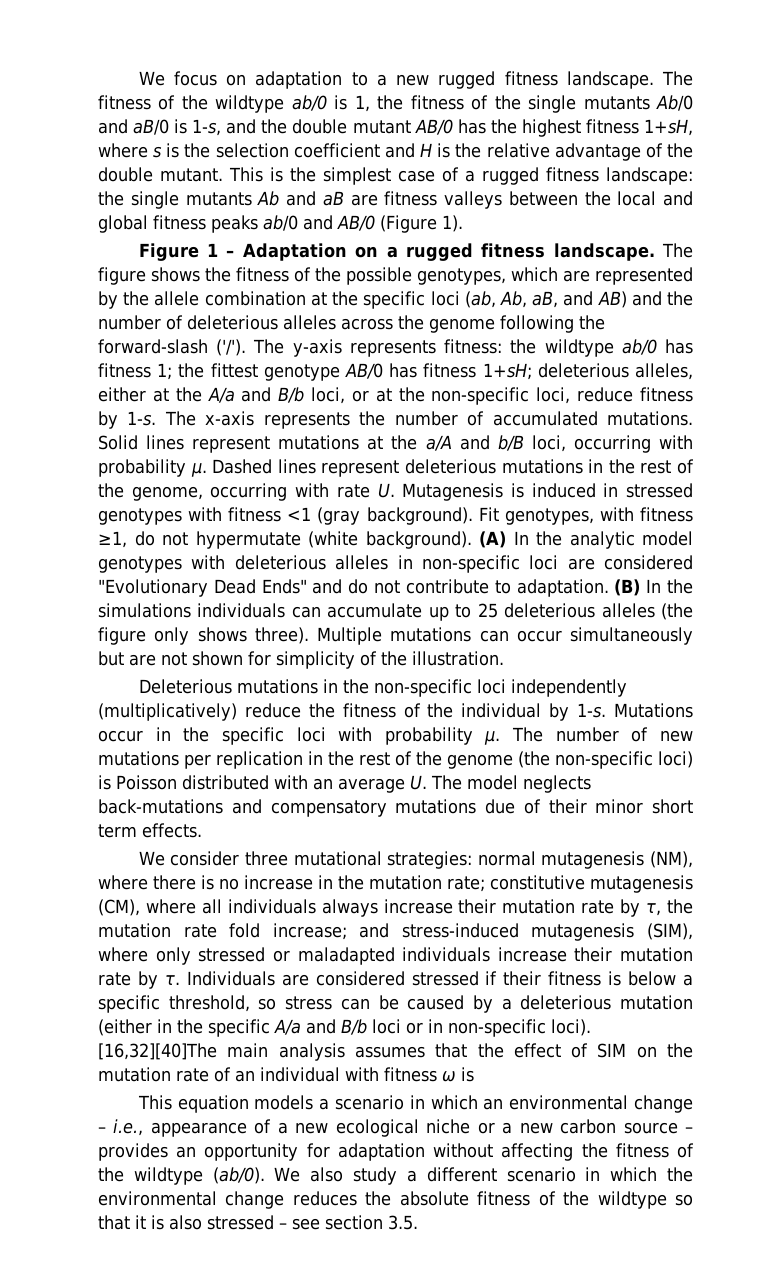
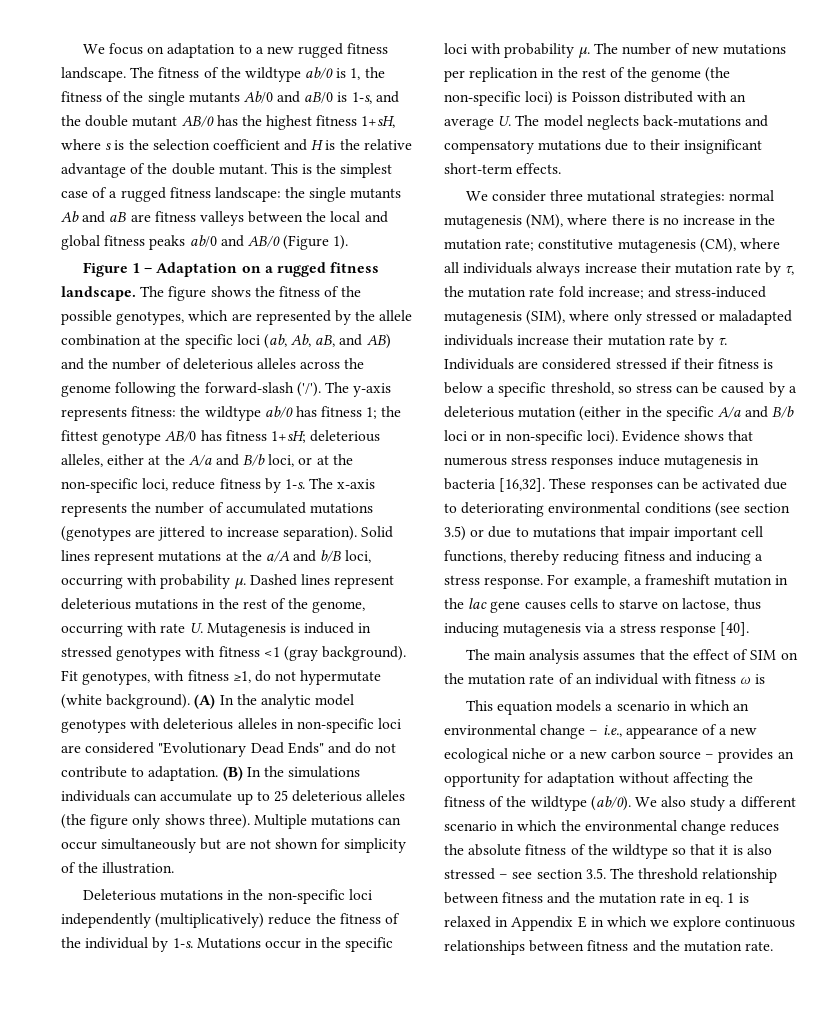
[607,411,693,426] mutations. -> [309,503,373,514] [61,526,357,541] mutations (genotypes are jittered to increase separation).
[523,799,693,814] [98,824,137,838] of their minor short term -> [632,139,762,154] [444,163,513,174] to their insignificant short-term
[98,1043,217,1060] [16,32][40]The -> [621,430,754,442] [444,454,759,469] [444,478,788,493] [444,502,790,517] [444,526,764,541] [444,550,764,565] [444,574,789,589] [444,598,761,613] [444,622,750,637] [465,649,490,660] Evidence shows that numerous stress responses induce mutagenesis in bacteria [16,32]. These responses can be activated due to deteriorating environmental conditions (see section 3.5) or due to mutations that impair important cell functions, thereby reducing fitness and inducing a stress response. For example, a frameshift mutation in the lac gene causes cells to starve on lactose, thus inducing mutagenesis via a stress response [40]. // The
(418, 1222) none -> [609,868,778,883] [444,892,749,907] [444,916,796,931] [444,940,774,955] The threshold relationship between fitness and the mutation rate in eq. 1 is relaxed in Appendix E in which we explore continuous relationships between fitness and the mutation rate.

